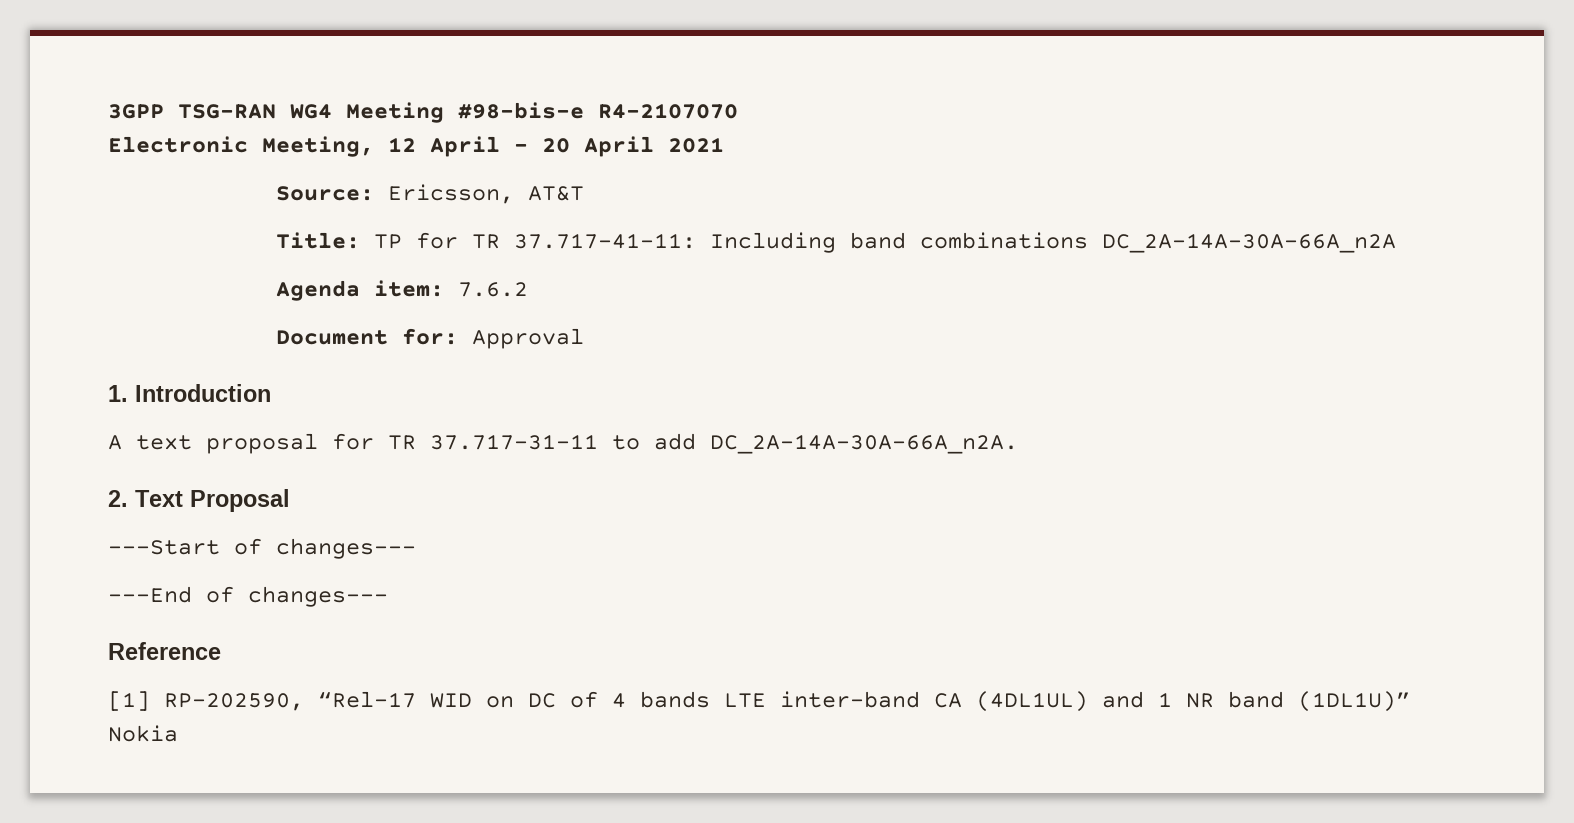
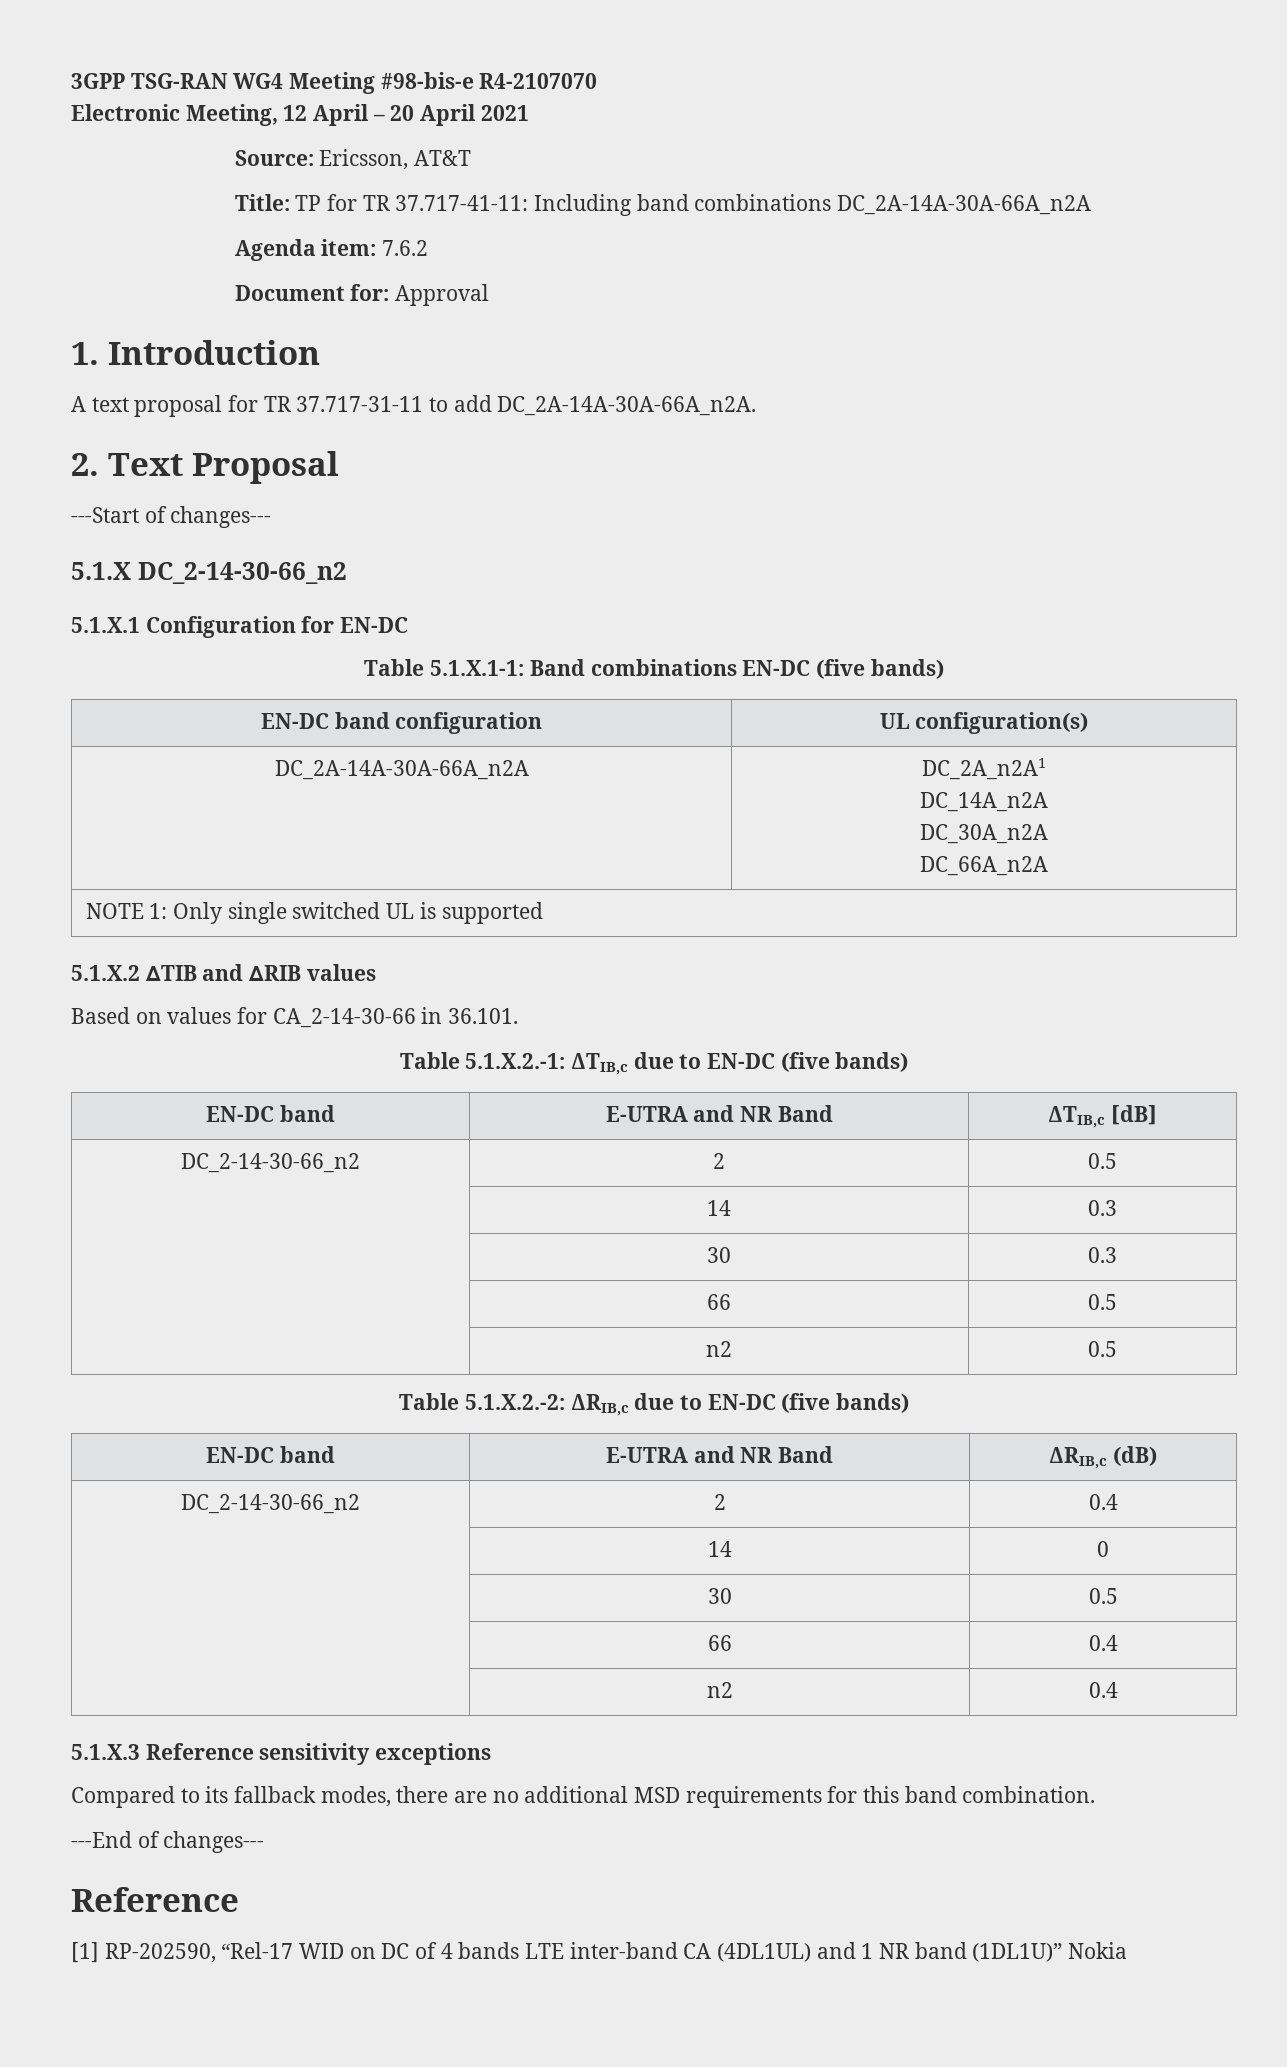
(416, 548) none -> [71,562,347,584] [71,616,409,638] [364,659,944,679] [260,712,543,734] [879,712,1089,734] [274,760,529,780] [921,758,1046,780] [919,792,1048,812] [919,824,1048,844] [919,856,1048,876] [85,902,543,924] [71,964,376,981] [71,1007,519,1028] [399,1052,909,1075] [206,1105,335,1122] [605,1105,833,1122] [1048,1105,1157,1128] [181,1153,360,1173] [712,1153,725,1169] [1088,1153,1117,1169] [706,1200,731,1216] [1088,1200,1117,1216] [706,1247,731,1263] [1088,1247,1117,1263] [706,1294,731,1310] [1088,1294,1117,1310] [705,1341,732,1357] [1088,1341,1117,1357] [399,1393,909,1416] [206,1446,335,1463] [605,1446,834,1463] [1049,1446,1157,1469] [181,1494,360,1514] [713,1494,726,1510] [1088,1494,1118,1510] [707,1541,732,1557] [1097,1541,1109,1557] [707,1588,732,1604] [1088,1588,1118,1604] [707,1635,732,1651] [1088,1635,1118,1651] [706,1682,733,1698] [1088,1682,1118,1698] [71,1743,492,1765] [71,1786,1096,1808] // 5.1.X DC_2-14-30-66_n2 // 5.1.X.1 Configuration for EN-DC // Table 5.1.X.1-1: Band combinations EN-DC (five bands) // EN-DC band configuration | UL configuration(s) // DC_2A-14A-30A-66A_n2A | DC_2A_n2A1 // DC_14A_n2A // DC_30A_n2A // DC_66A_n2A // NOTE 1: Only single switched UL is supported // 5.1.X.2 ∆TIB and ∆RIB values // Based on values for CA_2-14-30-66 in 36.101. // Table 5.1.X.2.-1: ΔTIB,c due to EN-DC (five bands) // EN-DC band | E-UTRA and NR Band | ΔTIB,c [dB] // DC_2-14-30-66_n2 | 2 | 0.5 // | 14 | 0.3 // | 30 | 0.3 // | 66 | 0.5 // | n2 | 0.5 // Table 5.1.X.2.-2: ΔRIB,c due to EN-DC (five bands) // EN-DC band | E-UTRA and NR Band | ΔRIB,c (dB) // DC_2-14-30-66_n2 | 2 | 0.4 // | 14 | 0 // | 30 | 0.5 // | 66 | 0.4 // | n2 | 0.4 // 5.1.X.3 Reference sensitivity exceptions // Compared to its fallback modes, there are no additional MSD requirements for this band combination.

